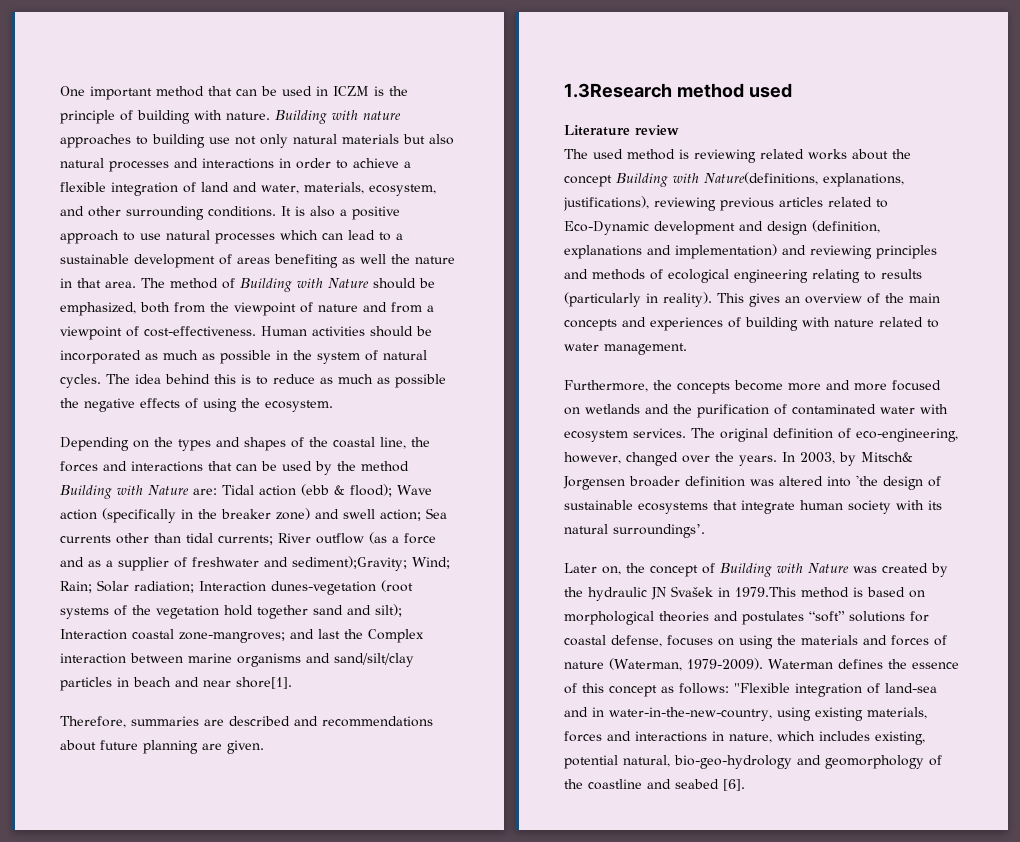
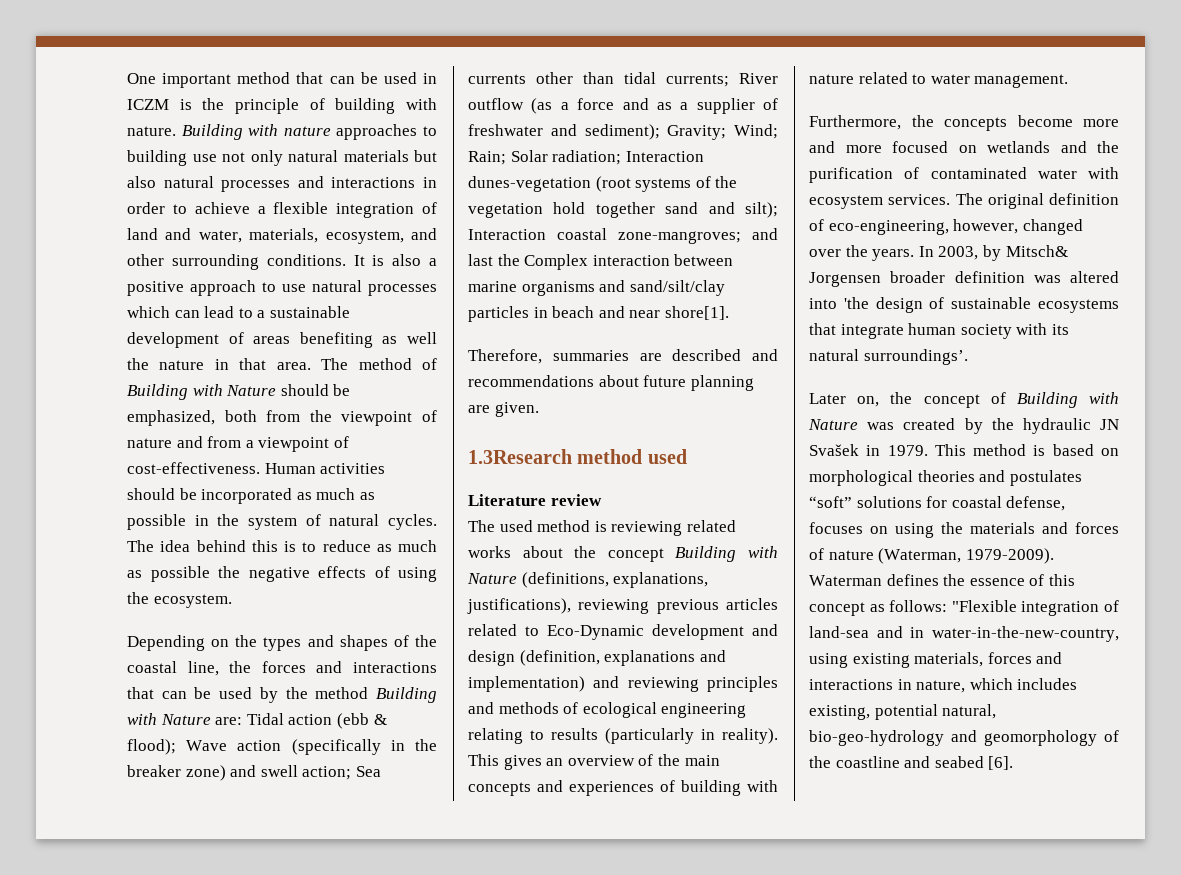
[292,556,407,571] sediment);Gravity; -> [584,124,727,140] sediment); Gravity;
[704,172,818,185] Nature(definitions, -> [467,572,609,588] Nature (definitions,
[735,587,796,597] 1979.This -> [887,444,966,456] 1979. This

